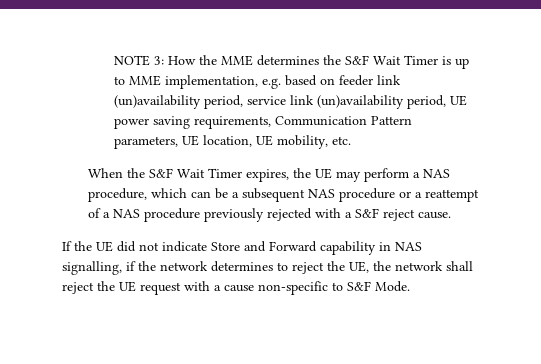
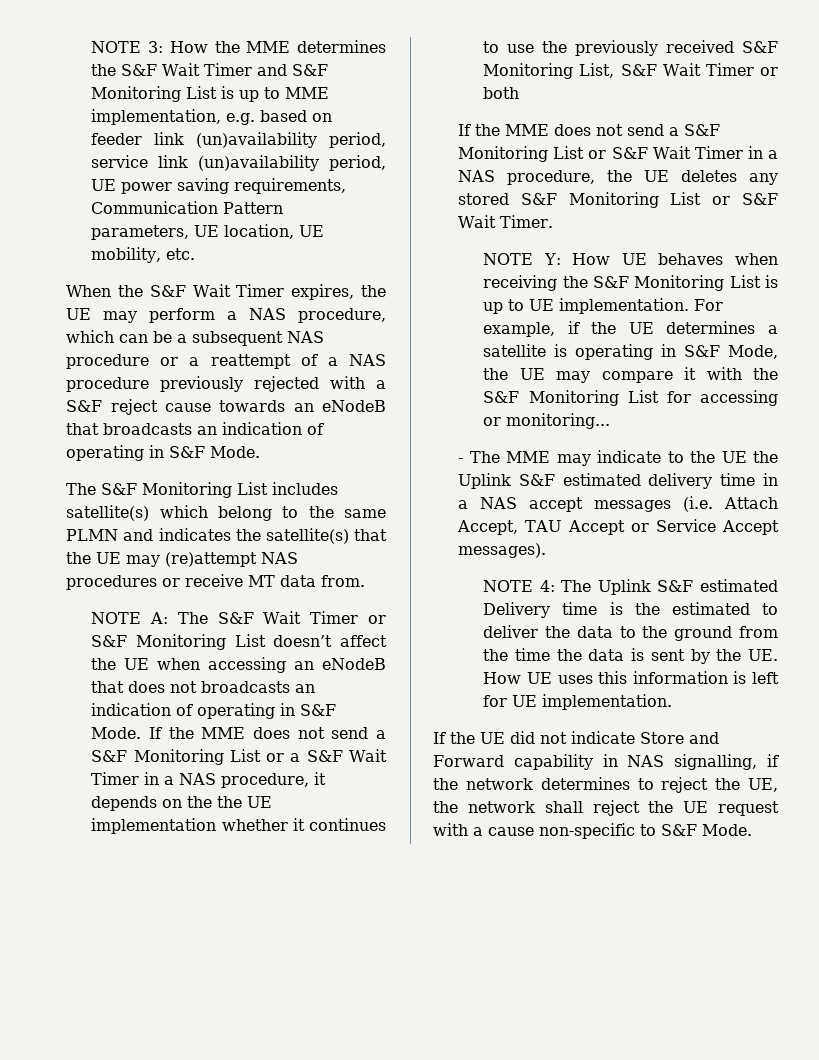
(438, 60) none -> [257,64,329,76] [91,86,218,102] and S&F Monitoring List
[417,212,451,219] cause. -> [164,400,386,412] [66,422,325,435] [66,445,261,461] [66,482,339,498] [66,505,386,521] [66,528,387,544] [66,552,299,567] [66,574,366,590] [91,611,386,624] [91,634,387,650] [91,657,386,673] [91,681,316,693] [91,703,337,719] [91,727,386,739] [91,749,388,765] [91,772,327,788] [91,796,273,811] [91,818,386,834] [483,40,778,56] [483,63,778,79] [483,87,520,99] [458,124,721,136] [458,146,778,162] [458,170,778,185] [458,192,778,208] [458,215,554,228] [483,253,778,265] [483,275,778,291] [483,298,724,314] [483,321,778,337] [483,344,778,360] [483,367,778,383] [483,390,778,406] [483,413,611,429] [458,450,778,466] [458,473,778,489] [458,496,778,512] [457,519,779,535] [458,543,547,558] [483,579,778,595] [483,602,778,618] [483,625,778,641] [483,648,778,664] [483,671,779,684] [483,694,673,710] cause towards an eNodeB that broadcasts an indication of operating in S&F Mode. // The S&F Monitoring List includes satellite(s) which belong to the same PLMN and indicates the satellite(s) that the UE may (re)attempt NAS procedures or receive MT data from. // NOTE A: The S&F Wait Timer or S&F Monitoring List doesn’t affect the UE when accessing an eNodeB that does not broadcasts an indication of operating in S&F Mode. If the MME does not send a S&F Monitoring List or a S&F Wait Timer in a NAS procedure, it depends on the the UE implementation whether it continues to use the previously received S&F Monitoring List, S&F Wait Timer or both // If the MME does not send a S&F Monitoring List or S&F Wait Timer in a NAS procedure, the UE deletes any stored S&F Monitoring List or S&F Wait Timer. // NOTE Y: How UE behaves when receiving the S&F Monitoring List is up to UE implementation. For example, if the UE determines a satellite is operating in S&F Mode, the UE may compare it with the S&F Monitoring List for accessing or monitoring... // - The MME may indicate to the UE the Uplink S&F estimated delivery time in a NAS accept messages (i.e. Attach Accept, TAU Accept or Service Accept messages). // NOTE 4: The Uplink S&F estimated Delivery time is the estimated to deliver the data to the ground from the time the data is sent by the UE. How UE uses this information is left for UE implementation.

